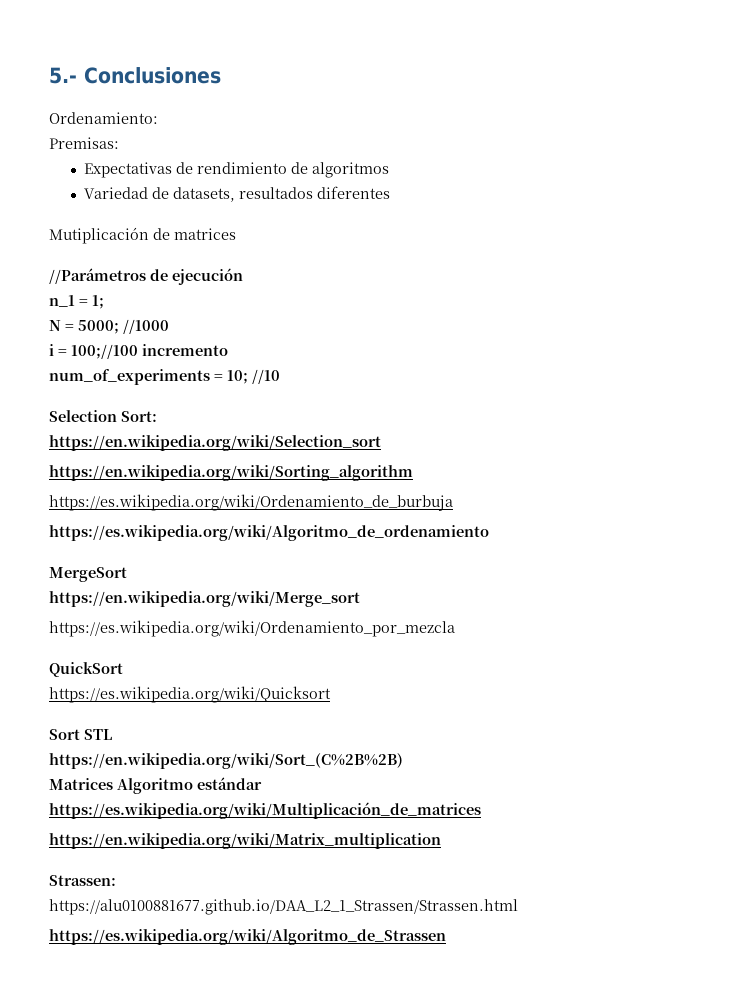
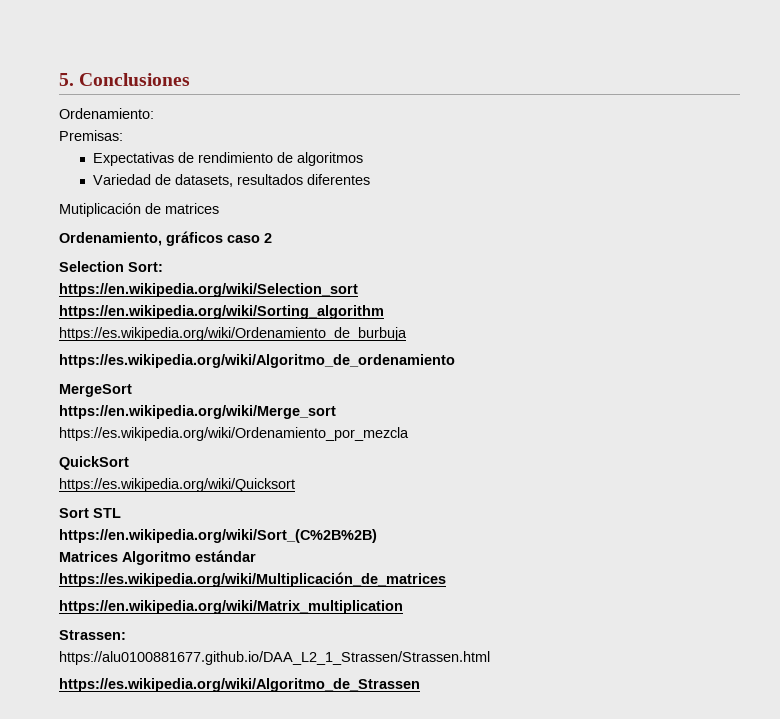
[49,67,77,84] 5.- -> [59,73,74,86] 5.
[49,268,243,285] [49,295,104,309] [49,319,169,334] [49,344,228,359] [49,369,280,385] //Parámetros de ejecución // n_1 = 1; // N = 5000; //1000 // i = 100;//100 incremento // num_of_experiments = 10; //10 -> [59,231,272,246] Ordenamiento, gráficos caso 2

